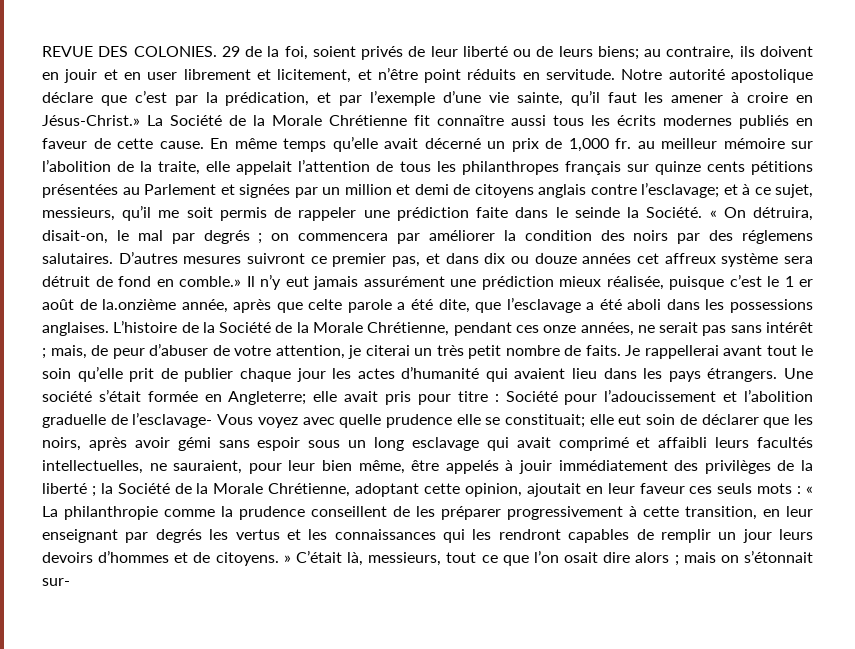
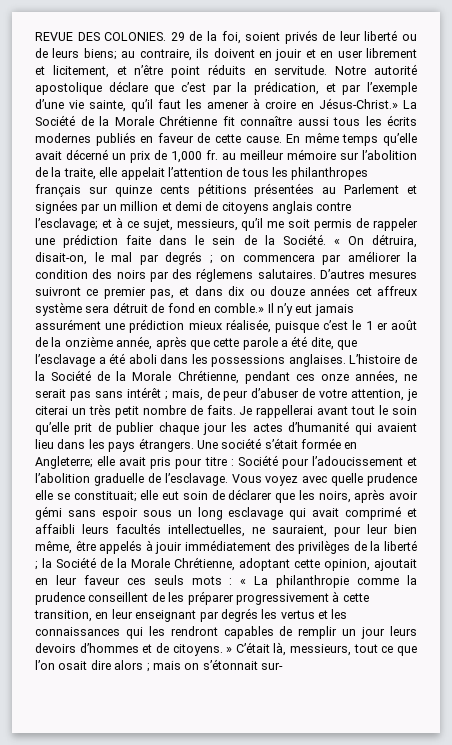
[574,207,620,218] seinde -> [212,235,257,245] sein de
[102,299,177,310] la.onzième -> [51,336,113,347] la onzième
[308,299,343,310] celte -> [213,338,240,347] cette
[132,412,213,428] l’esclavage- -> [164,473,228,486] l’esclavage.

